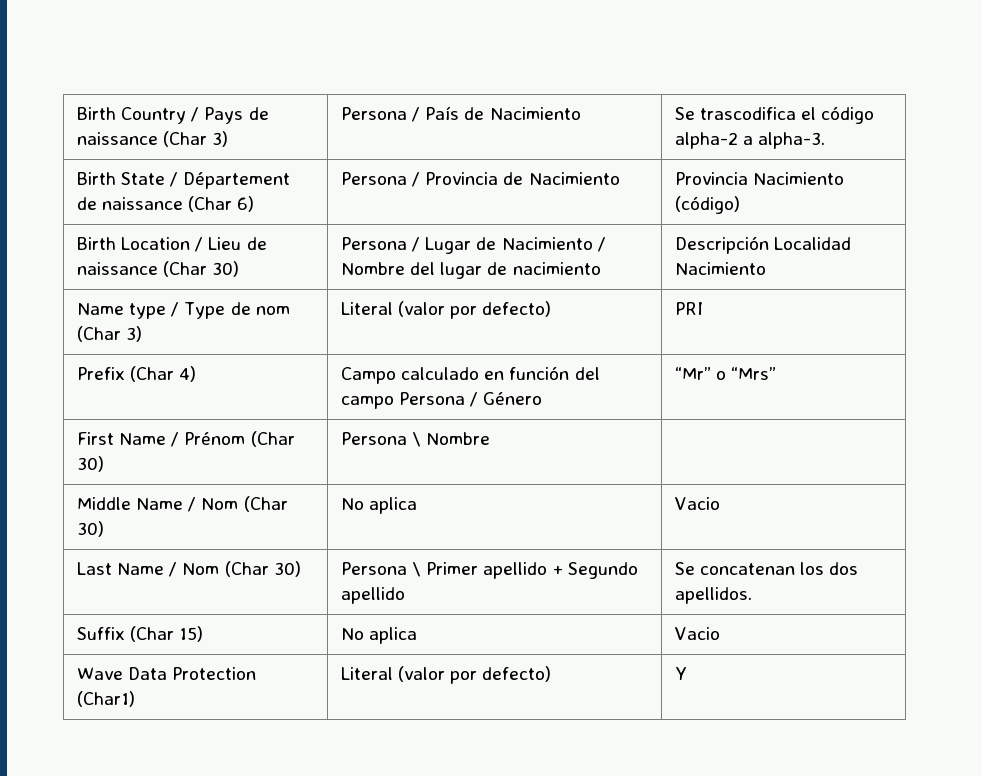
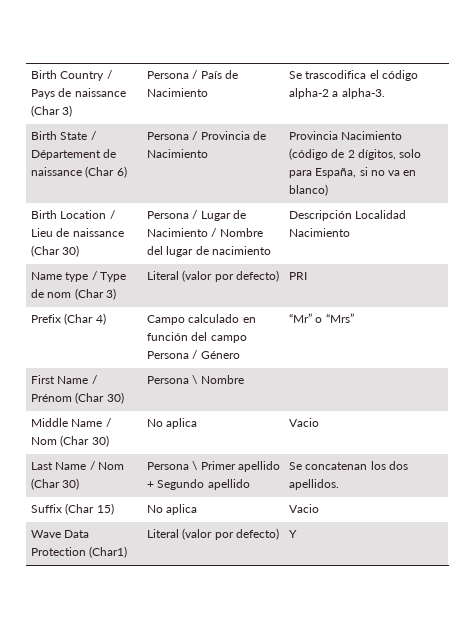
[675,196,741,214] (código) -> [289,148,421,160] [289,167,416,178] [289,184,329,196] (código de 2 dígitos, solo para España, si no va en blanco)

